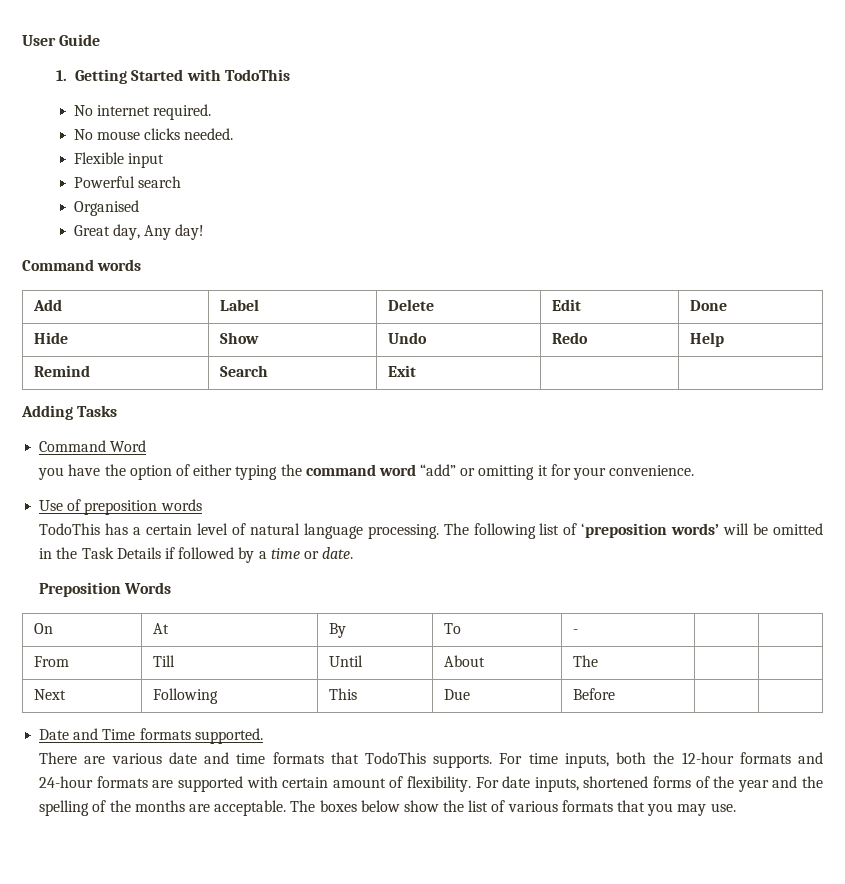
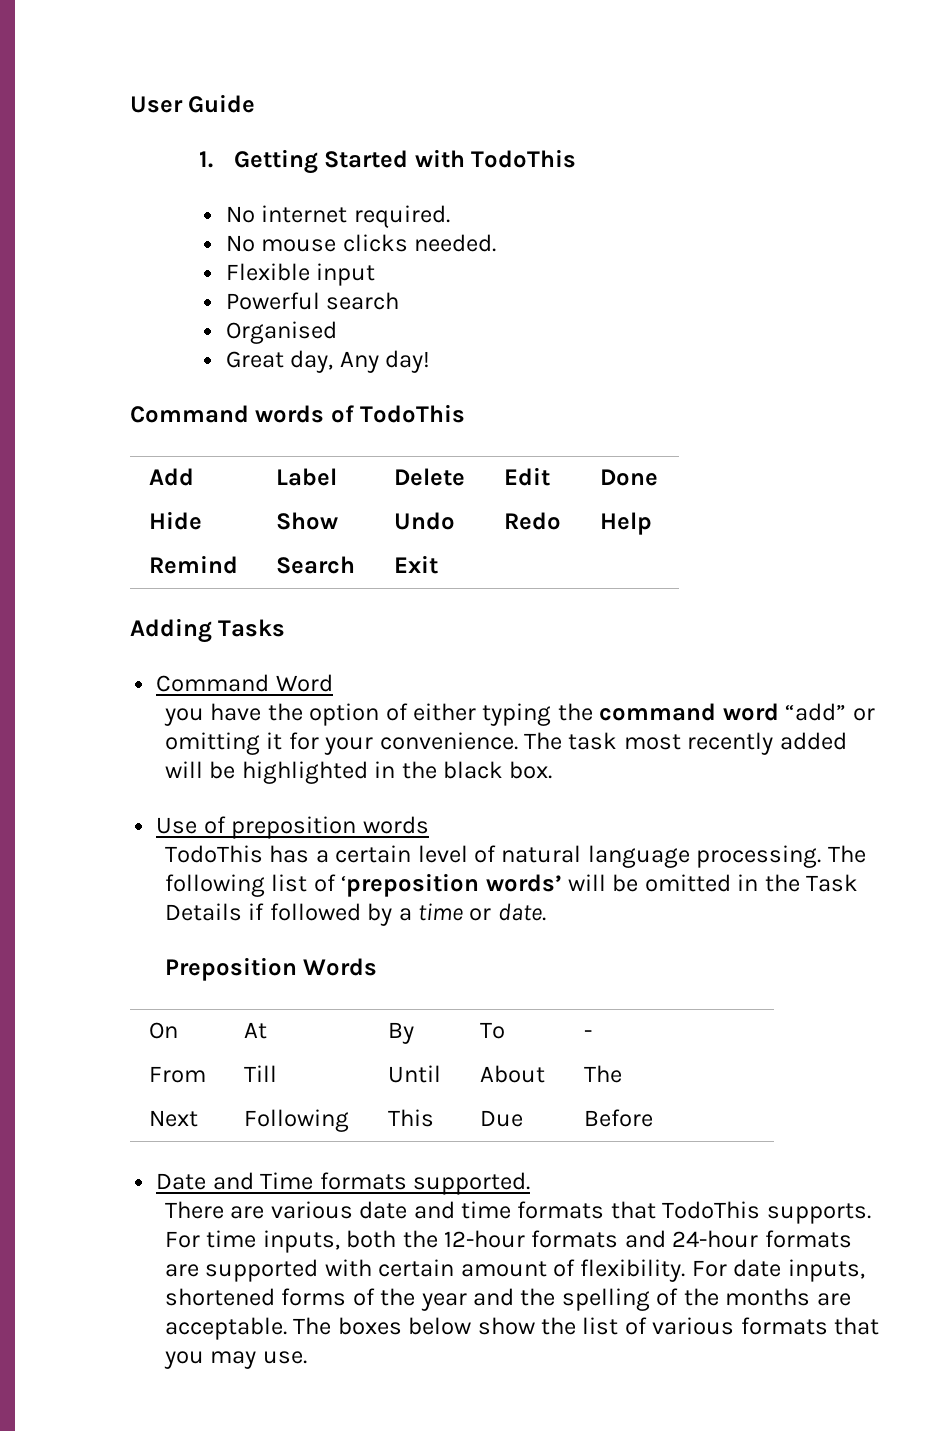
(142, 265) none -> [330,404,466,423] of TodoThis
(695, 470) none -> [523,732,847,755] [164,761,553,784] The task most recently added will be highlighted in the black box.

